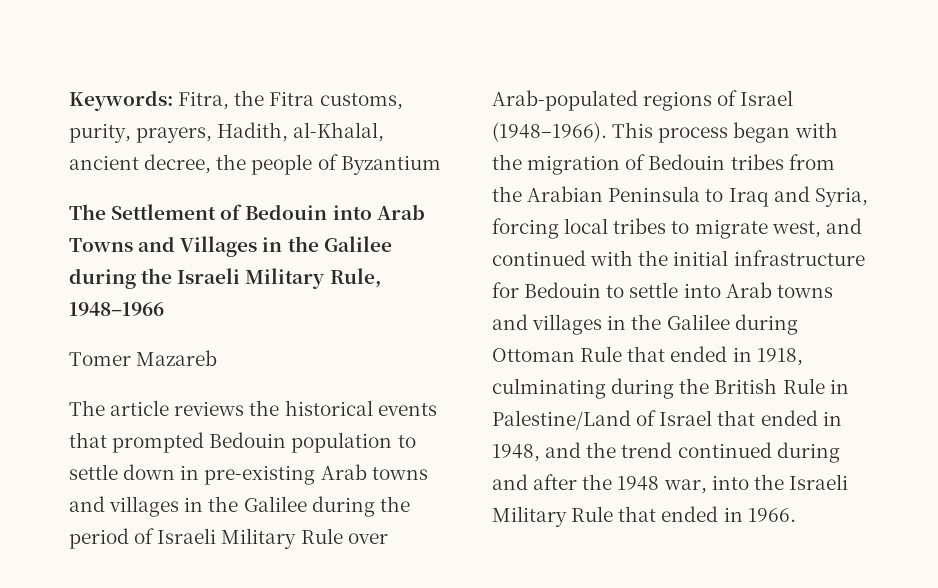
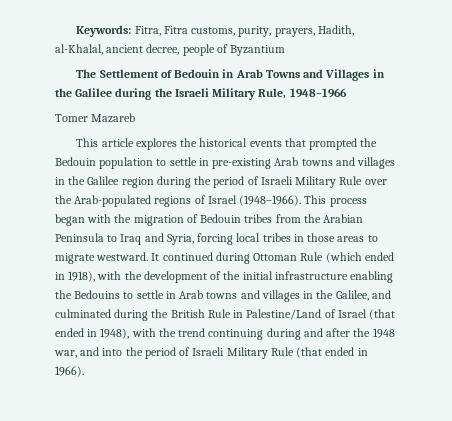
[234,90,265,106] the -> (161, 31) none
[216,154,247,170] the -> (180, 49) none
[332,205,372,220] into -> [222,69,235,78] in
[69,400,245,416] The article reviews -> [76,138,177,150] This article explores
(205, 442) none -> [360,138,378,147] the
[123,464,176,480] down -> (197, 161) none
(307, 504) none -> [121,177,154,188] region
(388, 538) none -> [55,195,72,204] the
[671,218,862,239] [492,250,865,266] [492,282,833,298] [492,314,798,335] [492,346,803,366] [492,378,606,399] to migrate west, and continued with the initial infrastructure for Bedouin to settle into Arab towns and villages in the Galilee during Ottoman Rule that ended in 1918, culminating -> [293,233,378,242] [55,252,394,264] [55,271,394,283] [55,290,391,302] [55,309,111,318] in those areas to migrate westward. It continued during Ottoman Rule (which ended in 1918), with the development of the initial infrastructure enabling the Bedouins to settle in Arab towns and villages in the Galilee, and culminated
[717,410,842,426] [492,442,582,462] that ended in 1948, and -> [369,309,396,320] [55,328,156,339] (that ended in 1948), with
[677,442,772,458] continued -> [208,329,264,340] continuing
(707, 486) none -> [80,347,100,356] and
[788,474,848,490] [492,506,796,527] Israeli Military Rule that ended in 1966. -> [144,347,368,359] [55,366,84,377] period of Israeli Military Rule (that ended in 1966).

